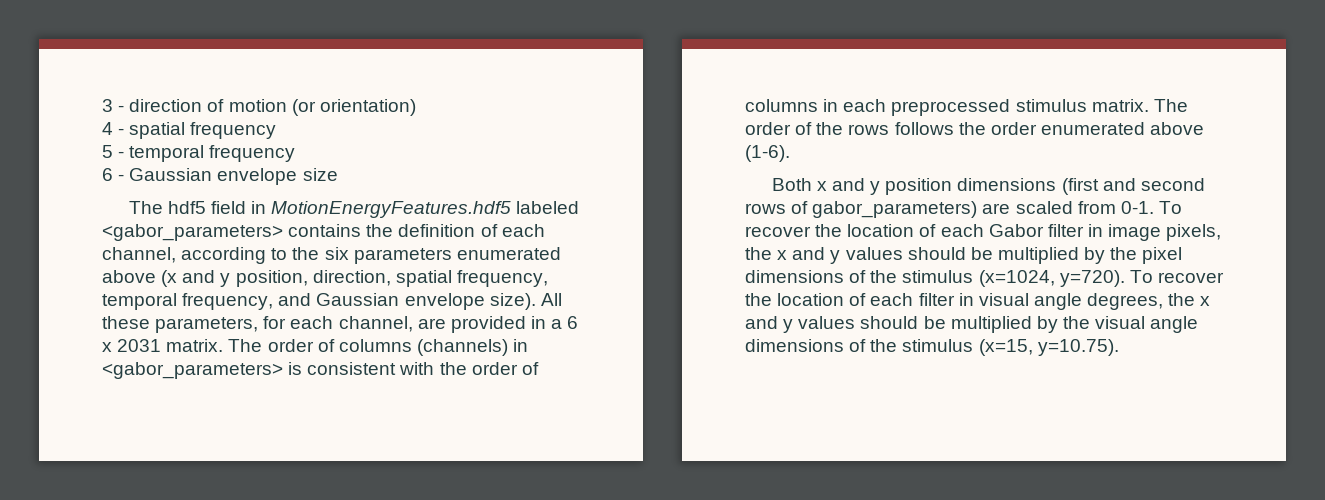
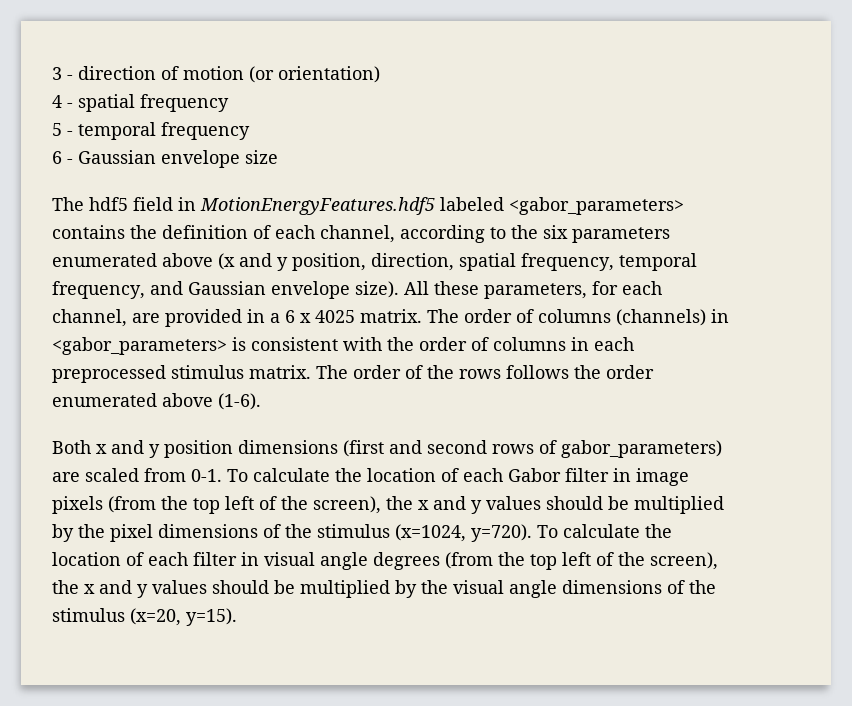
[117,339,162,352] 2031 -> [315,310,355,323] 4025
[745,226,811,237] recover -> [253,468,330,482] calculate
[1166,224,1222,241] pixels, -> [52,496,381,514] pixels (from the top left of the screen),
[1157,272,1224,283] recover -> [563,524,640,538] calculate
[1087,293,1164,310] degrees, -> [373,552,718,570] degrees (from the top left of the screen),
[978,339,1119,356] (x=15, y=10.75). -> [130,608,237,626] (x=20, y=15).

